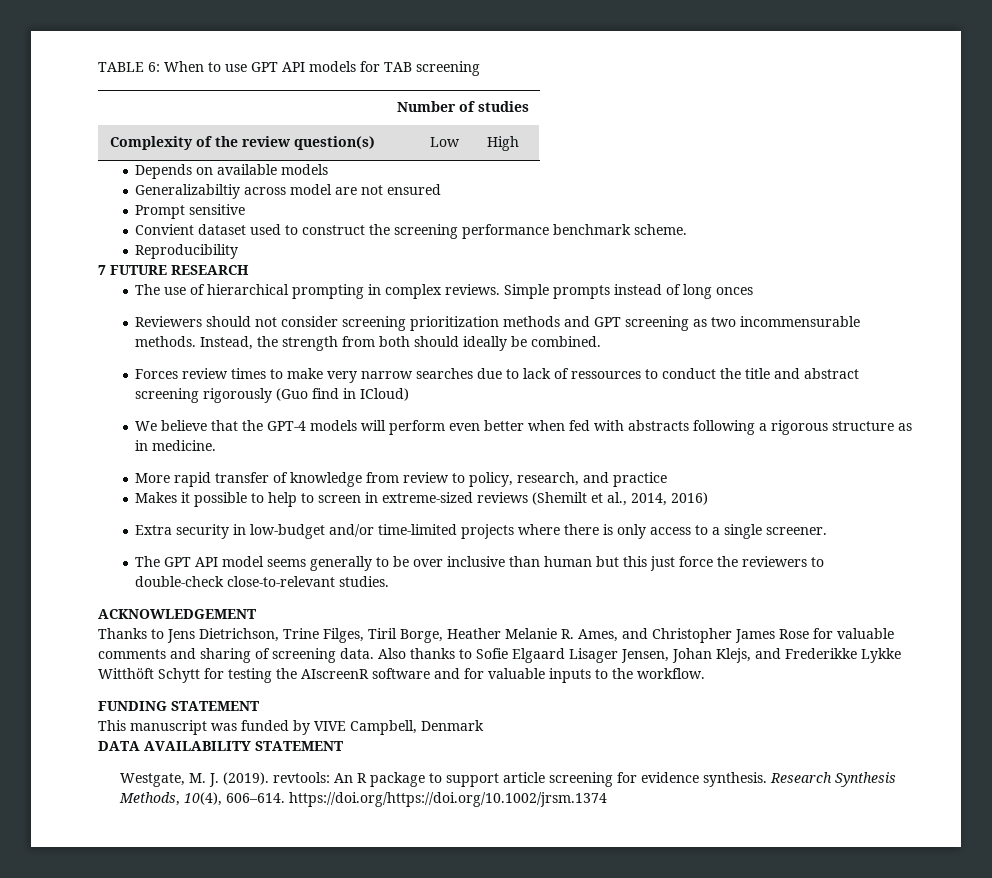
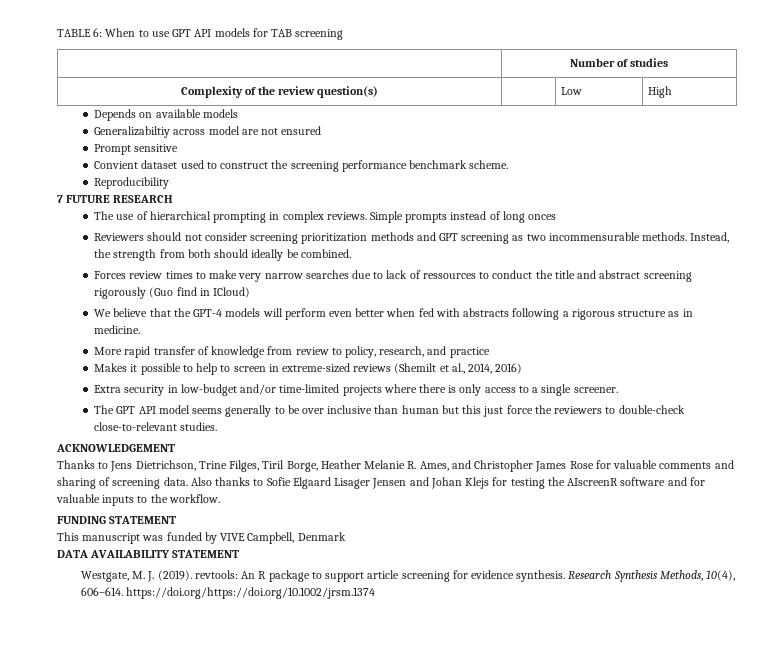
[621,648,901,663] [98,668,200,683] Jensen, Johan Klejs, and Frederikke Lykke Witthöft Schytt -> [372,477,490,489] Jensen and Johan Klejs

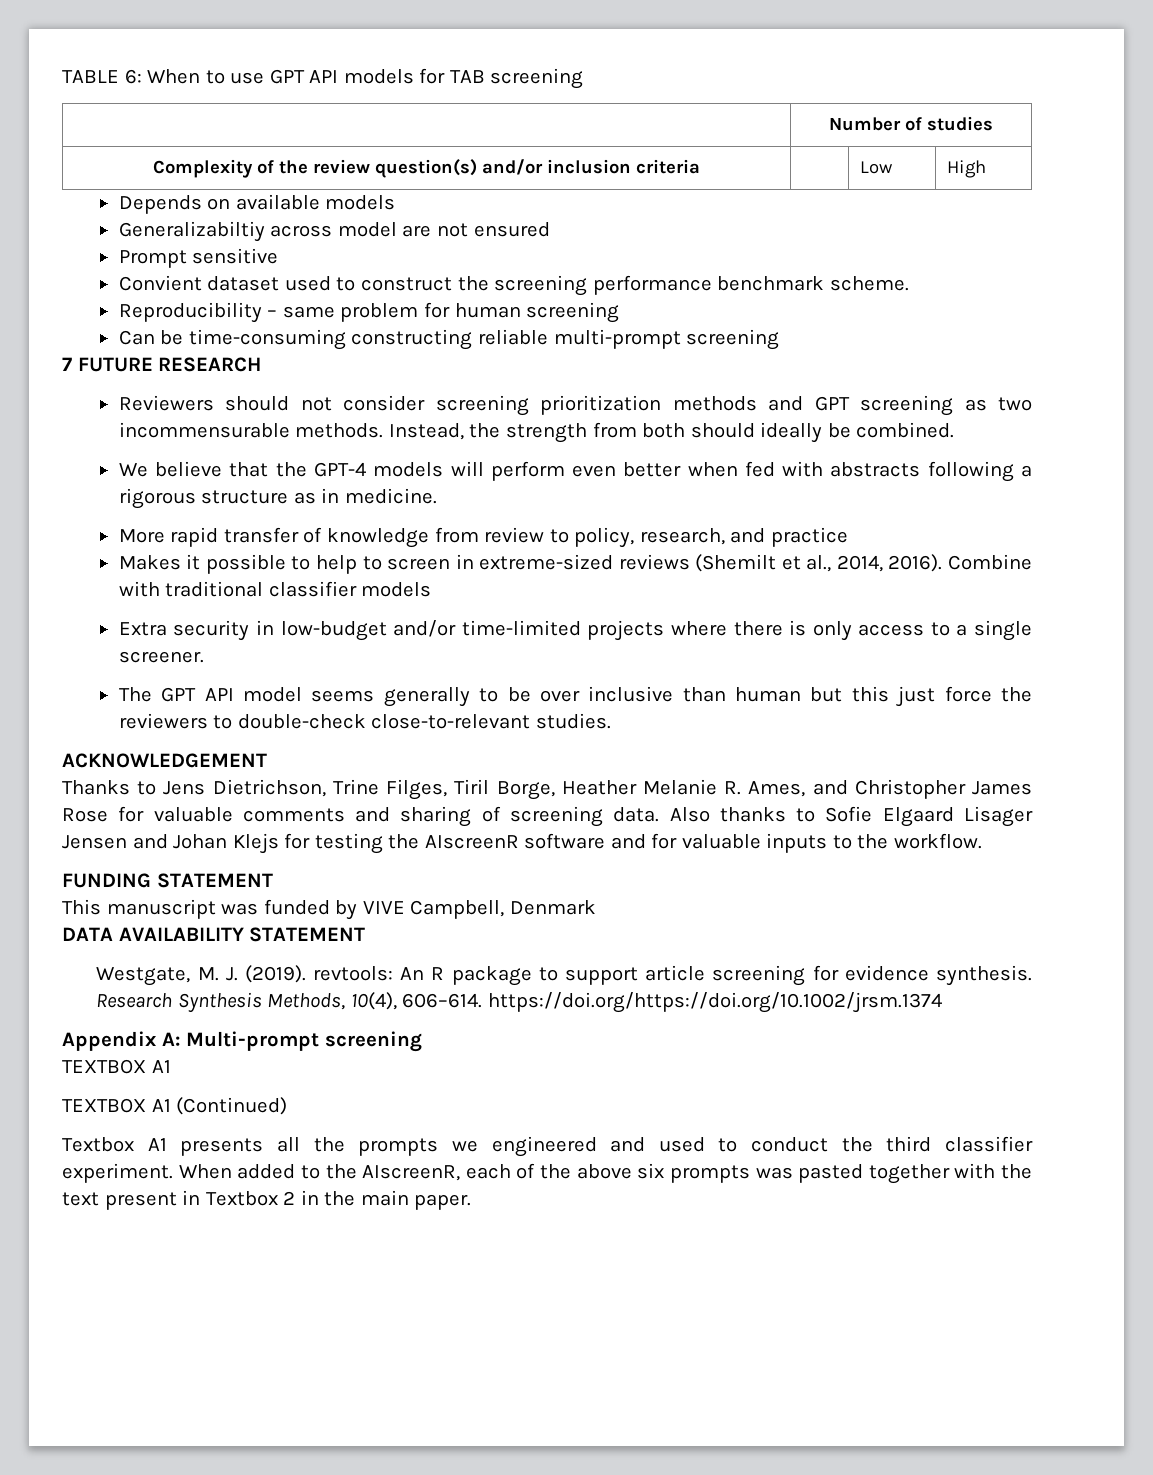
(379, 92) none -> [481,159,700,175] and/or inclusion criteria
[57,195,174,203] [94,211,557,223] // 7 FUTURE RESEARCH // The use of hierarchical prompting in complex reviews. Simple prompts instead of long onces -> [267,302,620,323] [118,329,780,350] [62,357,262,372] – same problem for human screening // Can be time-consuming constructing reliable multi-prompt screening // 7 FUTURE RESEARCH
[94,270,692,282] [94,287,251,299] // Forces review times to make very narrow searches due to lack of ressources to conduct the title and abstract screening rigorously (Guo find in ICloud) -> (955, 430) none
[495,363,523,374] 2016) -> [888,554,1032,572] [118,581,432,597] 2016). Combine with traditional classifier models
(376, 593) none -> [62,1031,422,1052] [62,1059,171,1074] [62,1097,288,1115] [62,1136,1033,1157] [62,1163,1032,1184] [62,1190,472,1210] // Appendix A: Multi-prompt screening // TEXTBOX A1 // TEXTBOX A1 (Continued) // Textbox A1 presents all the prompts we engineered and used to conduct the third classifier experiment. When added to the AIscreenR, each of the above six prompts was pasted together with the text present in Textbox 2 in the main paper.

